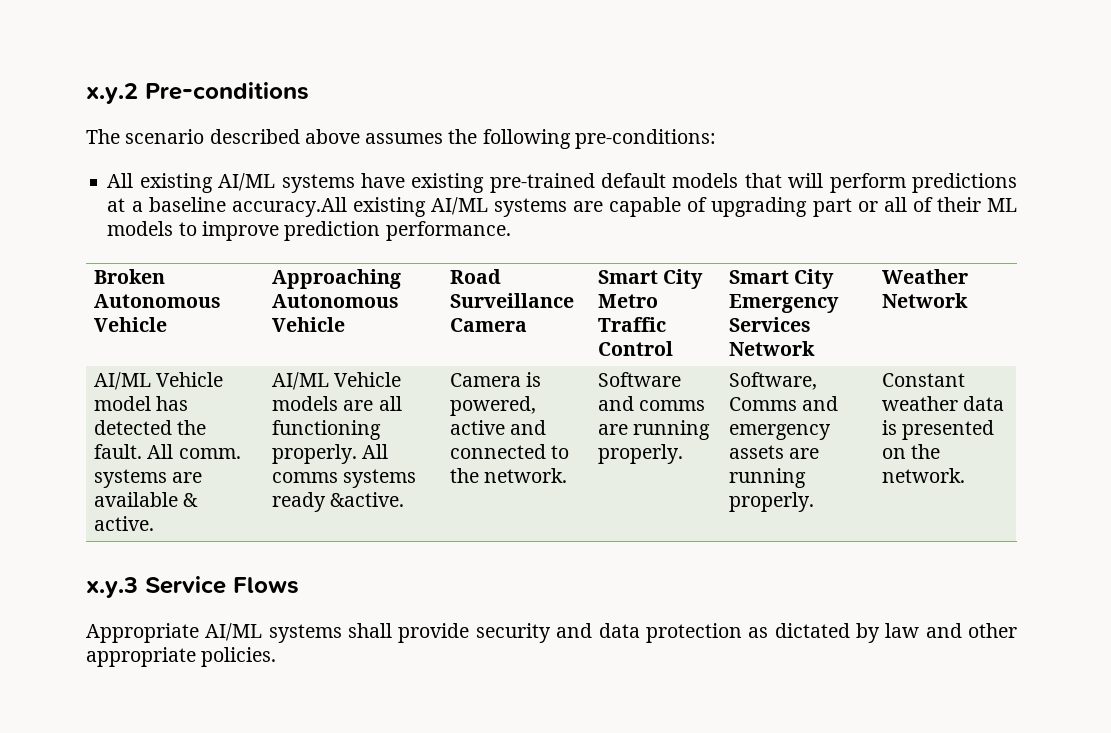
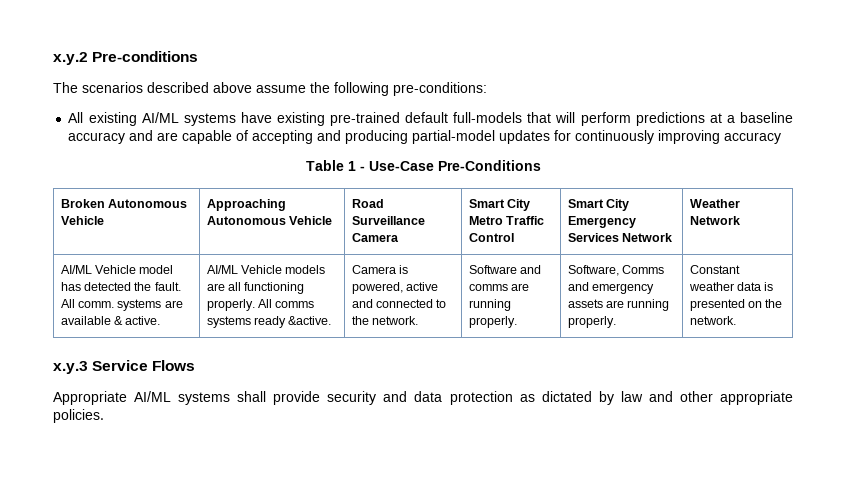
[125,129,205,144] scenario -> [82,82,143,93] scenarios
[365,133,444,144] assumes -> [256,85,306,93] assume
[672,173,739,188] models -> [453,112,523,123] full-models
[231,197,1017,217] [107,221,511,241] accuracy.All existing AI/ML systems are capable of upgrading part or all of their ML models to improve prediction performance. -> [68,130,782,144] [305,160,541,171] accuracy and are capable of accepting and producing partial-model updates for continuously improving accuracy // Table 1 - Use-Case Pre-Conditions

